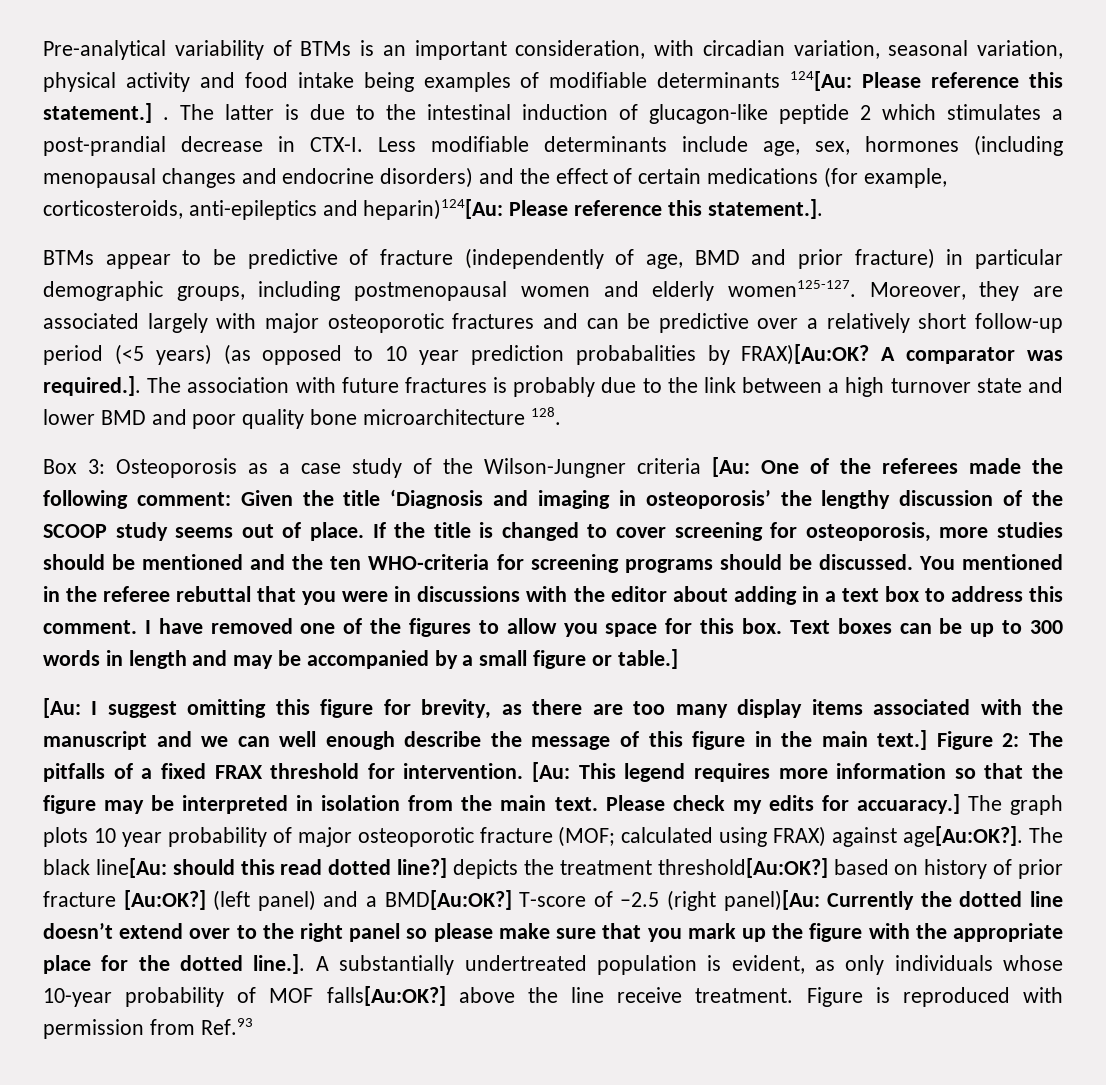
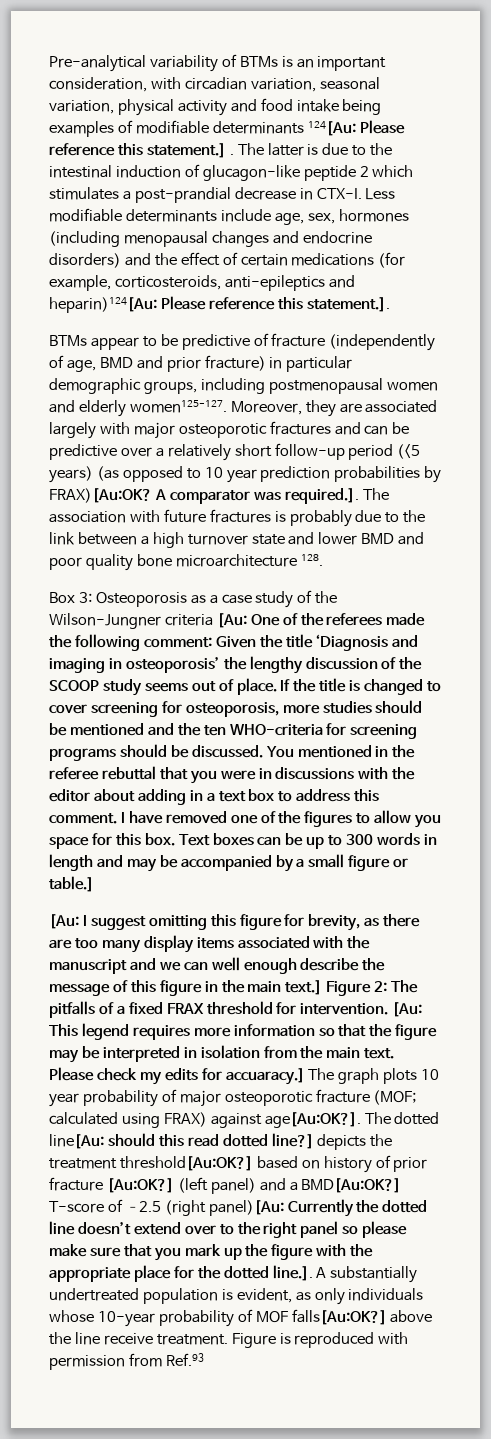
[575,345,696,365] probabalities -> [334,466,421,482] probabilities
[43,859,90,875] black -> [394,1112,440,1125] dotted

